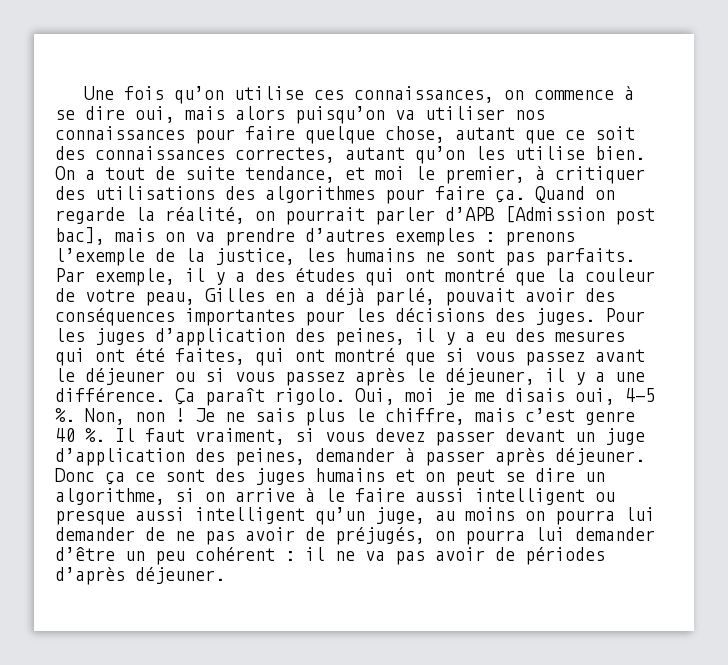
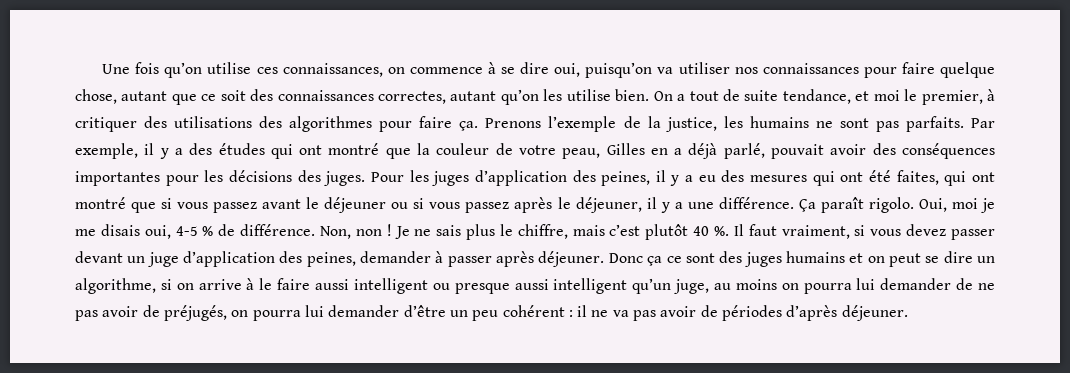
[185,106,285,120] mais alors -> (581, 70) none
[535,186,615,203] [55,206,655,225] [55,227,575,246] Quand on regarde la réalité, on pourrait parler d’APB [Admission post bac], mais on va prendre d’autres exemples : prenons -> [485,118,542,128] Prenons
[55,408,75,422] %. -> [202,224,316,236] % de différence.
[585,411,635,425] genre -> [645,224,689,240] plutôt

